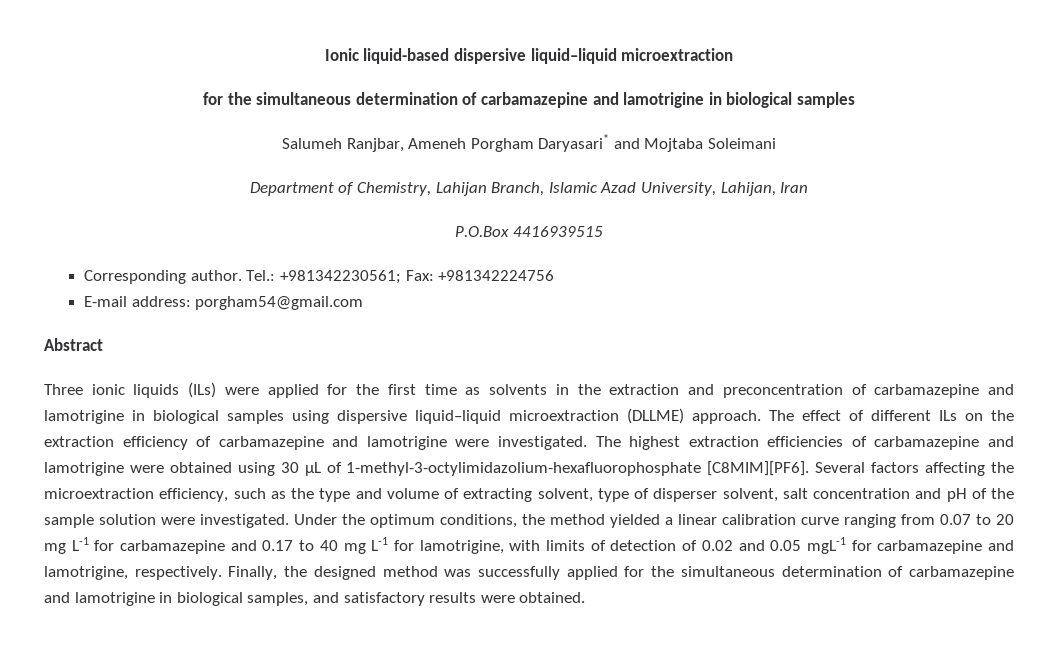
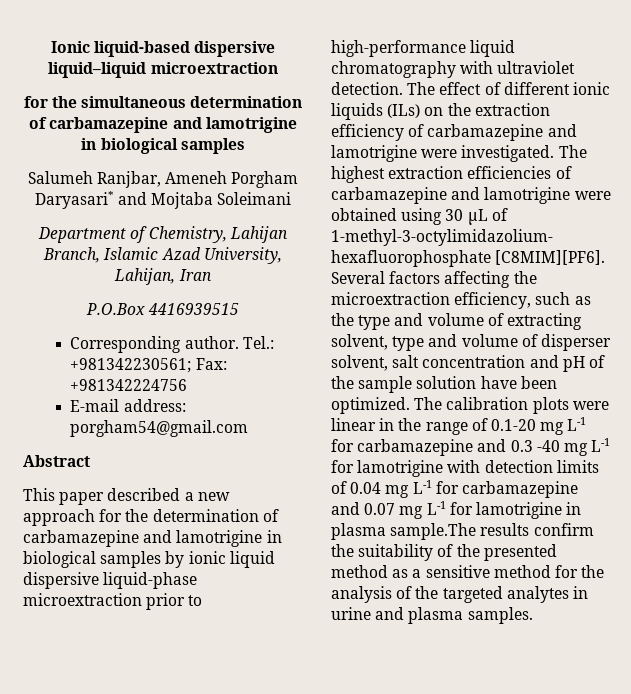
[44,382,1014,398] [44,408,761,424] Three ionic liquids (ILs) were applied for the first time as solvents in the extraction and preconcentration of carbamazepine and lamotrigine in biological samples using dispersive liquid–liquid microextraction (DLLME) approach. -> [23,488,230,505] [23,509,279,526] [23,530,282,547] [23,551,275,568] [23,572,198,589] [23,593,203,610] [331,40,516,57] [331,61,576,78] [331,82,403,95] This paper described a new approach for the determination of carbamazepine and lamotrigine in biological samples by ionic liquid dispersive liquid-phase microextraction prior to high-performance liquid chromatography with ultraviolet detection.
[939,410,957,421] ILs -> [572,82,610,95] [331,103,421,120] ionic liquids (ILs)
(629, 495) none -> [428,334,518,347] and volume
[161,514,1014,528] [44,537,1014,554] [44,566,1014,580] [44,592,586,606] were investigated. Under the optimum conditions, the method yielded a linear calibration curve ranging from 0.07 to 20 mg L-1 for carbamazepine and 0.17 to 40 mg L-1 for lamotrigine, with limits of detection of 0.02 and 0.05 mgL-1 for carbamazepine and lamotrigine, respectively. Finally, the designed method was successfully applied for the simultaneous determination of carbamazepine and lamotrigine in biological samples, and satisfactory results were obtained. -> [480,376,557,389] [331,397,609,414] [331,417,587,435] [331,438,611,456] [331,460,599,477] [331,480,578,498] [331,501,582,519] [331,523,594,540] [331,544,557,561] [331,565,605,578] [331,586,588,603] [331,607,533,624] have been optimized. The calibration plots were linear in the range of 0.1-20 mg L-1 for carbamazepine and 0.3 -40 mg L-1 for lamotrigine with detection limits of 0.04 mg L-1 for carbamazepine and 0.07 mg L-1 for lamotrigine in plasma sample.The results confirm the suitability of the presented method as a sensitive method for the analysis of the targeted analytes in urine and plasma samples.

